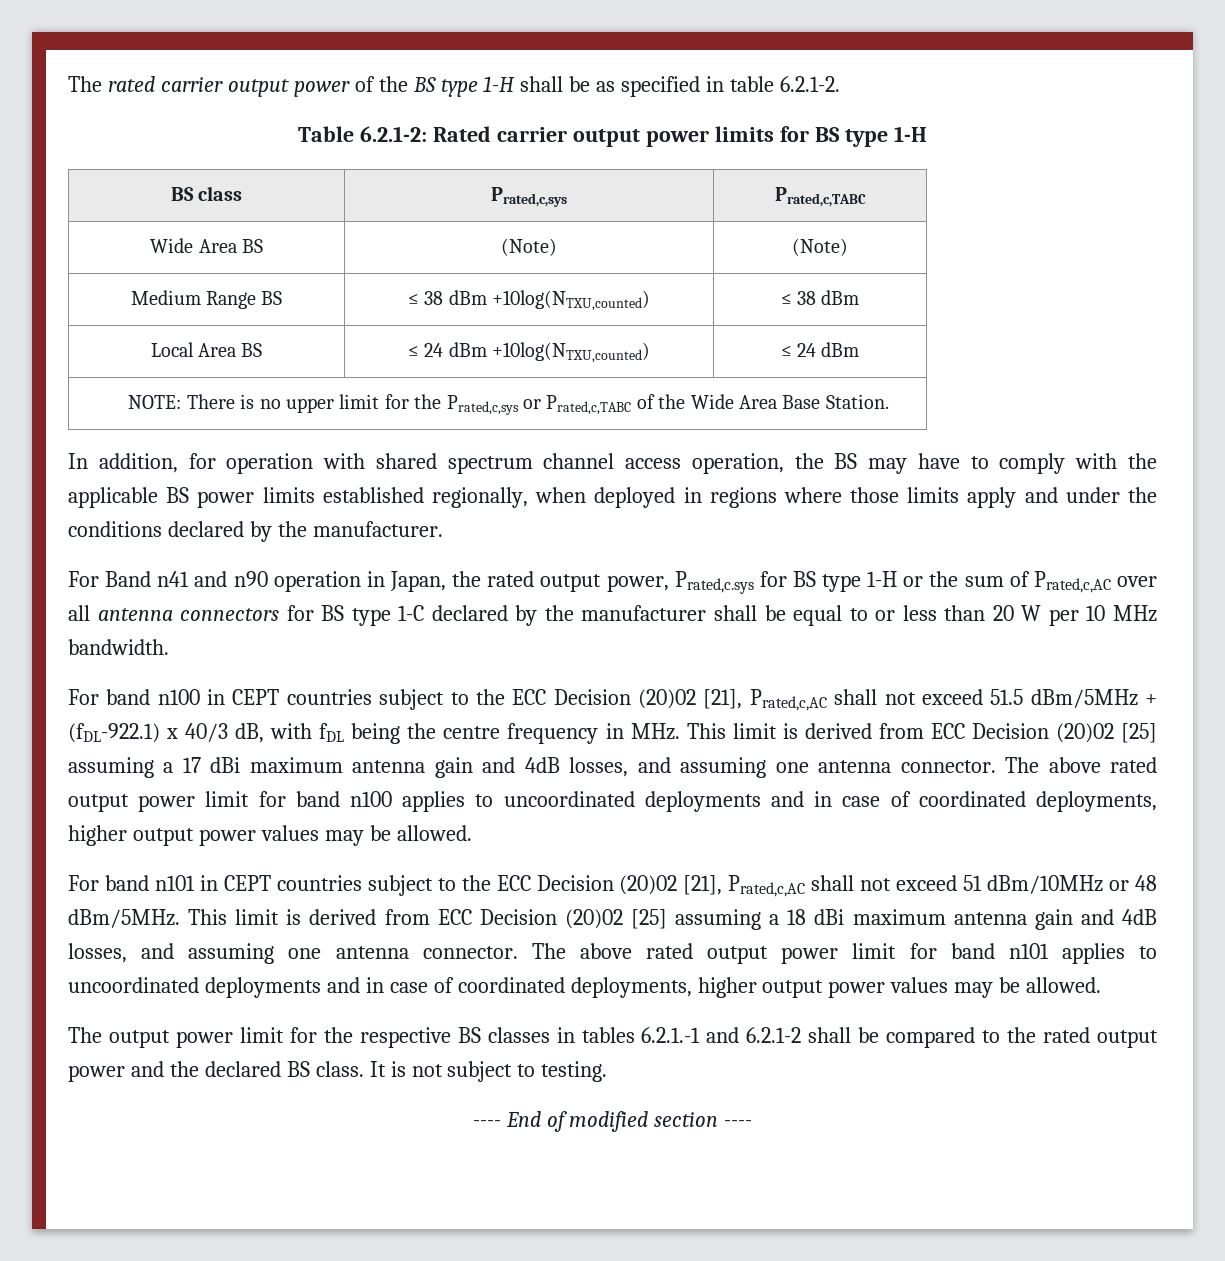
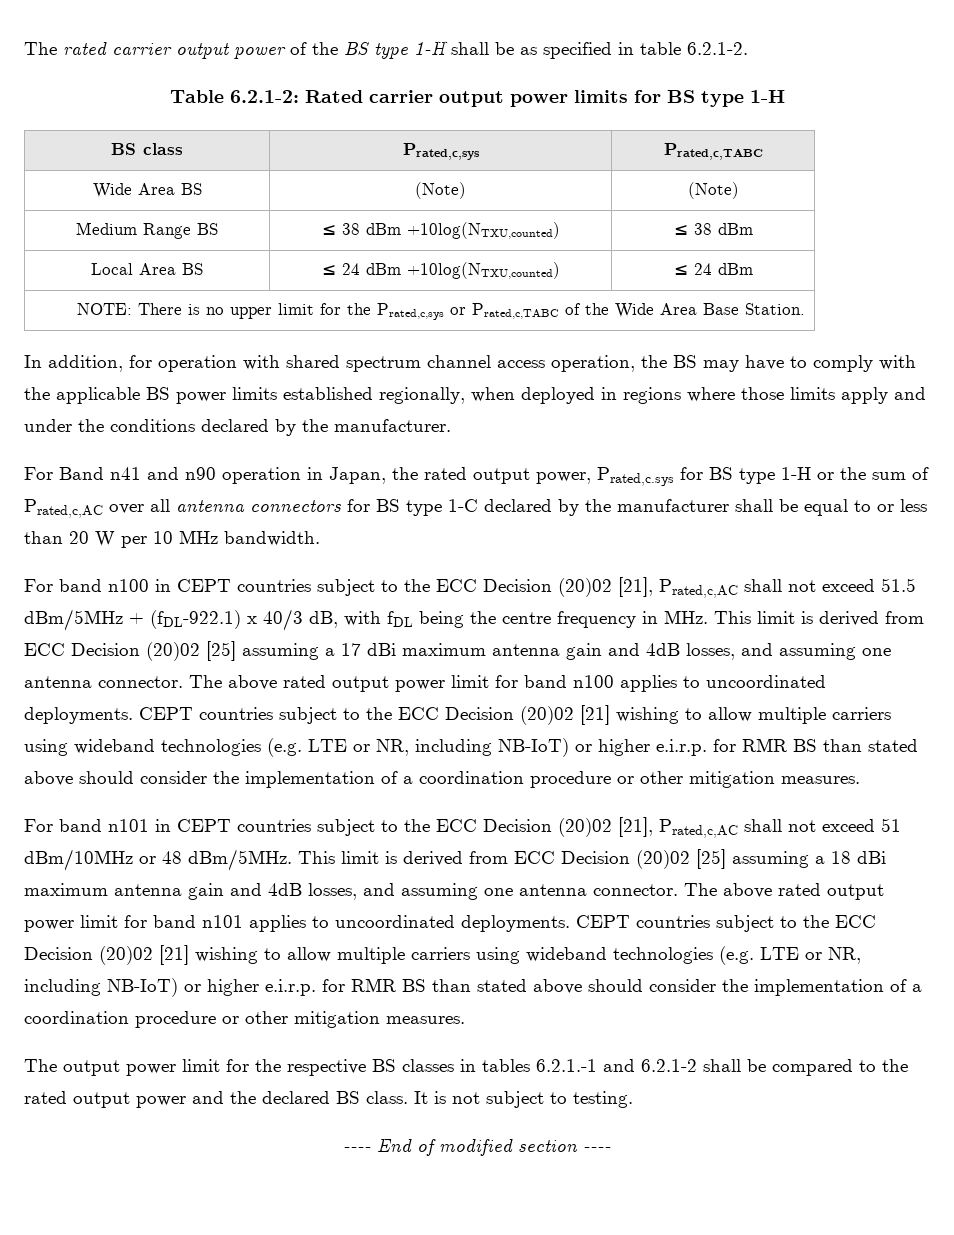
[644,791,1158,812] [68,825,472,846] deployments and in case of coordinated deployments, higher output power values may be allowed. -> [24,705,891,725] [24,738,918,757] [24,771,860,788] deployments. CEPT countries subject to the ECC Decision (20)02 [21] wishing to allow multiple carriers using wideband technologies (e.g. LTE or NR, including NB-IoT) or higher e.i.r.p. for RMR BS than stated above should consider the implementation of a coordination procedure or other mitigation measures.
[204,977,1102,998] deployments and in case of coordinated deployments, higher output power values may be allowed. -> [461,915,876,932] [24,945,861,965] [24,978,922,997] [24,1011,465,1028] deployments. CEPT countries subject to the ECC Decision (20)02 [21] wishing to allow multiple carriers using wideband technologies (e.g. LTE or NR, including NB-IoT) or higher e.i.r.p. for RMR BS than stated above should consider the implementation of a coordination procedure or other mitigation measures.

